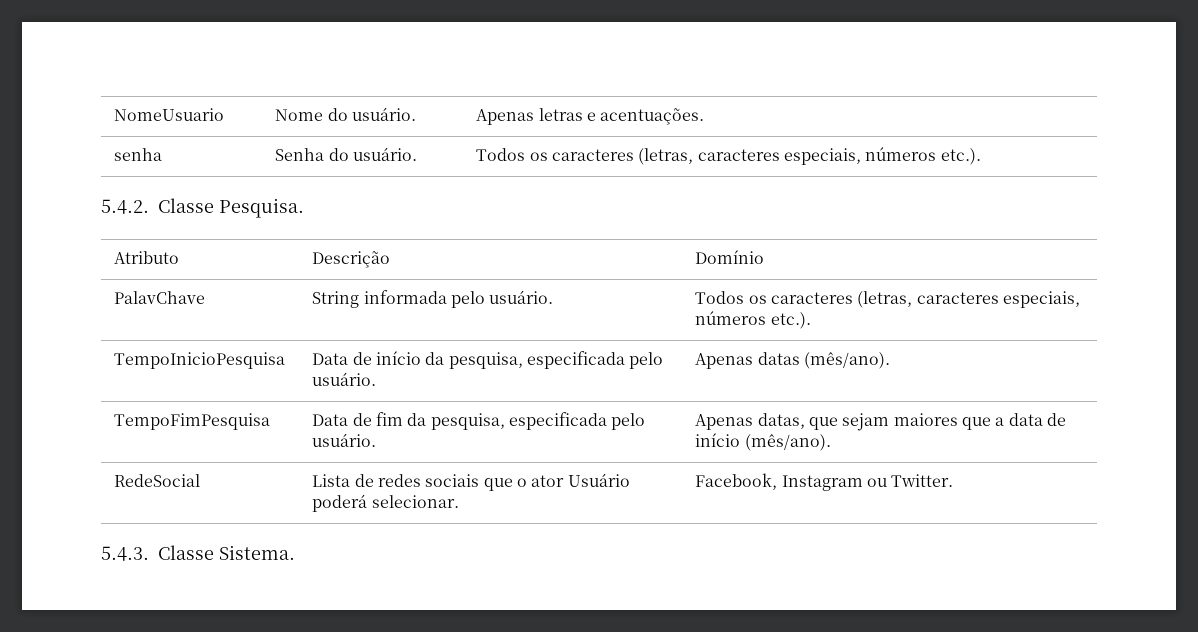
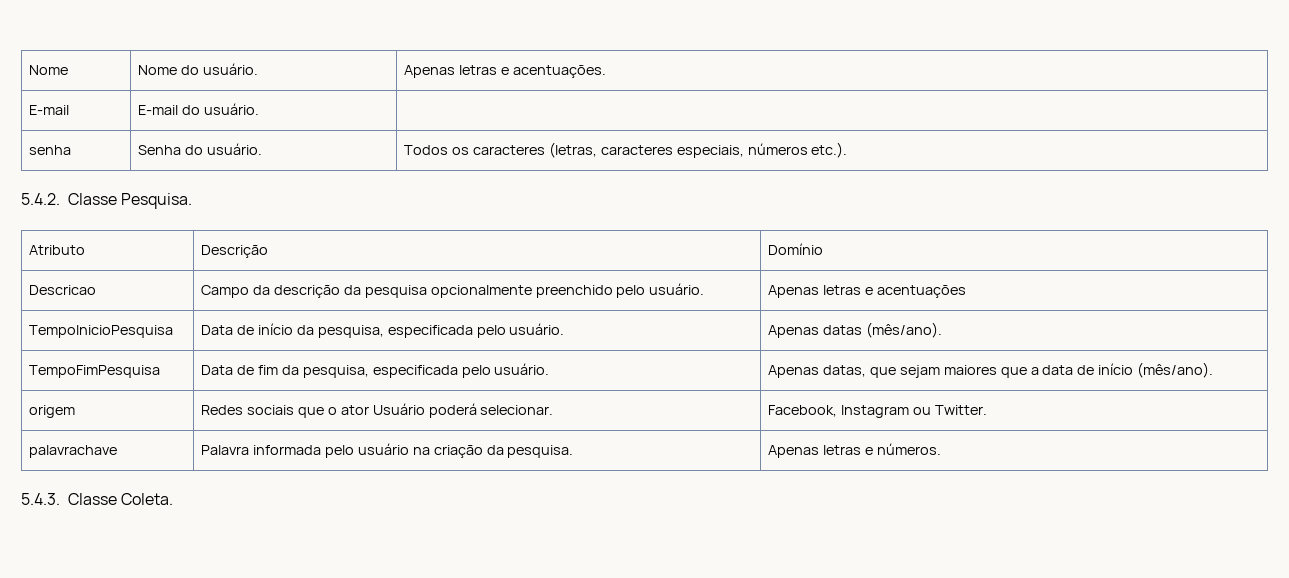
[114,108,225,121] NomeUsuario -> [29,65,69,75] Nome
(705, 116) none -> [29,105,70,115] [138,103,259,115] // E-mail | E-mail do usuário. |
[114,291,206,304] [312,290,554,308] [695,291,1080,308] [695,311,811,329] PalavChave | String informada pelo usuário. | Todos os caracteres (letras, caracteres especiais, números etc.). -> [29,285,97,295] [201,283,705,298] [768,285,966,298] Descricao | Campo da descrição da pesquisa opcionalmente preenchido pelo usuário. | Apenas letras e acentuações
[114,474,201,487] [312,474,421,487] RedeSocial | Lista de redes -> [29,405,76,418] [201,405,244,415] origem | Redes
(954, 480) none -> [29,445,118,458] [201,443,574,458] [768,443,941,458] // palavrachave | Palavra informada pelo usuário na criação da pesquisa. | Apenas letras e números.
[219,545,295,560] Sistema. -> [121,493,174,505] Coleta.

